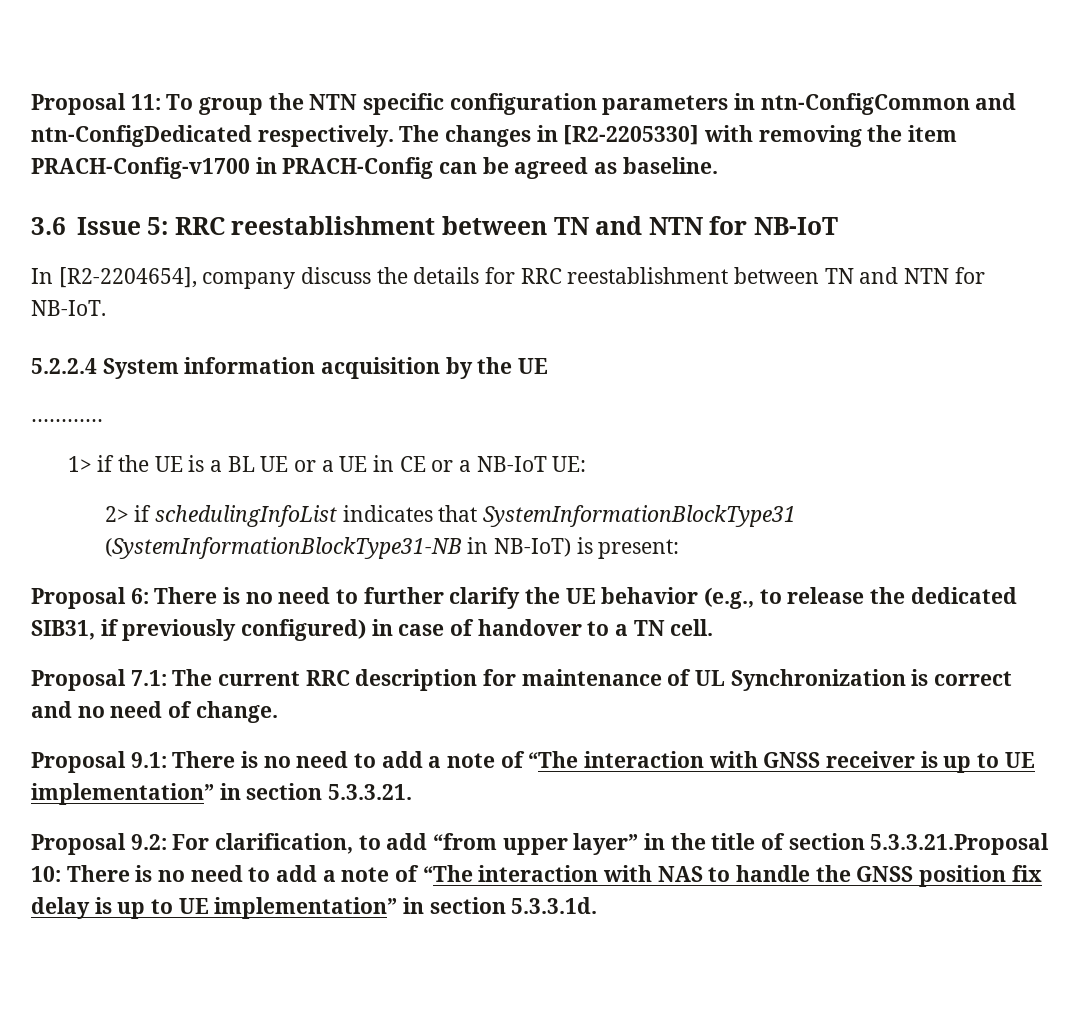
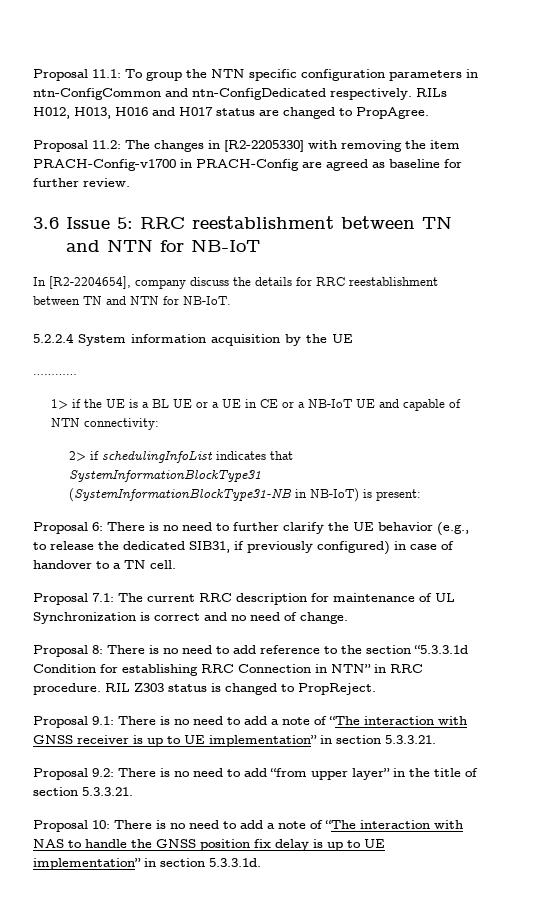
[31,93,161,115] Proposal 11: -> [33,69,121,81] Proposal 11.1:
(394, 136) none -> [416,88,447,97] [33,107,429,119] [33,140,121,152] RILs H012, H013, H016 and H017 status are changed to PropAgree. // Proposal 11.2:
[439,157,718,179] can be agreed as baseline. -> [302,159,462,171] [33,178,130,187] are agreed as baseline for further review.
[552,456,587,472] UE: -> [355,399,461,411] [50,418,159,430] UE and capable of NTN connectivity:
(278, 712) none -> [33,645,468,657] [33,664,423,676] [33,683,376,695] // Proposal 8: There is no need to add reference to the section “5.3.3.1d Condition for establishing RRC Connection in NTN” in RRC procedure. RIL Z303 status is changed to PropReject.
[172,833,354,854] For clarification, -> [118,768,223,777] There is no need
[870,833,1050,855] 5.3.3.21.Proposal -> [82,787,133,796] [33,820,88,832] 5.3.3.21. // Proposal

